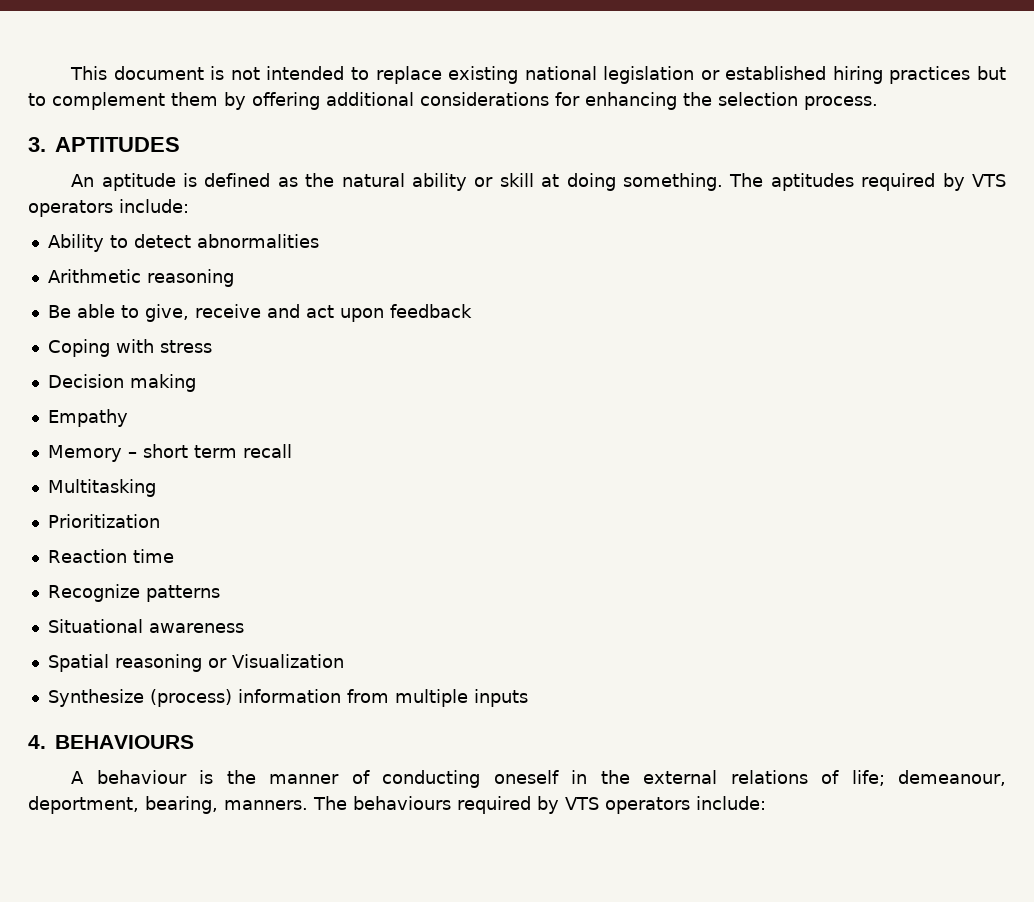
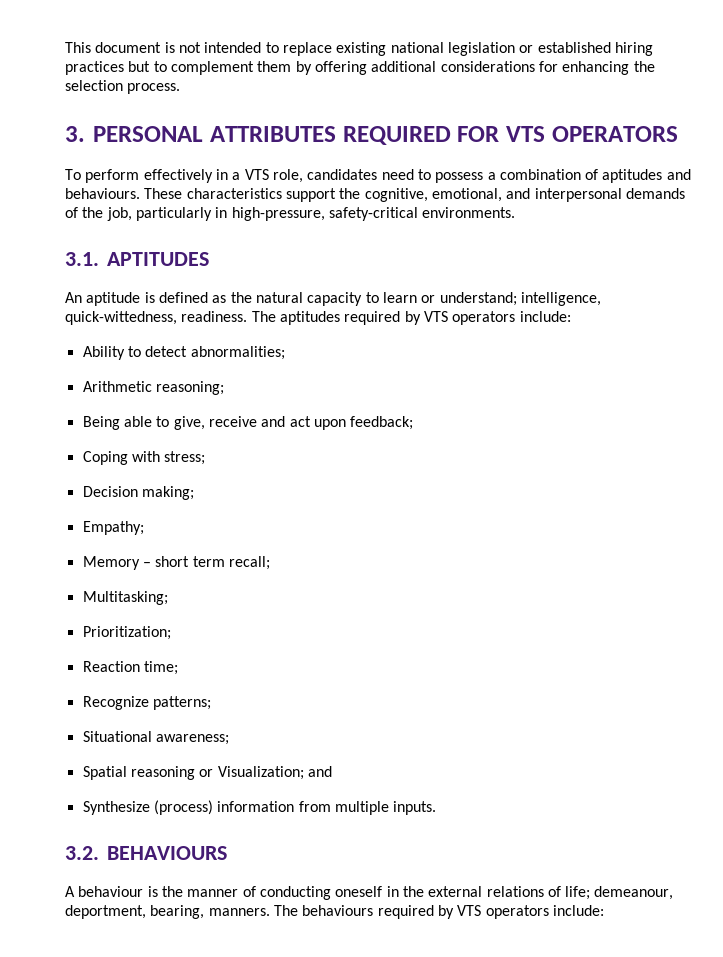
(46, 144) none -> [93,126,678,145] [65,169,691,183] [65,188,685,202] [65,207,516,221] [65,252,99,266] PERSONAL ATTRIBUTES REQUIRED FOR VTS OPERATORS // To perform effectively in a VTS role, candidates need to possess a combination of aptitudes and behaviours. These characteristics support the cognitive, emotional, and interpersonal demands of the job, particularly in high-pressure, safety-critical environments. // 3.1.
[411,173,723,191] ability or skill at doing something. -> [307,292,601,306] [65,311,248,325] capacity to learn or understand; intelligence, quick-wittedness, readiness.
[196,234,319,248] abnormalities -> [190,346,285,360] abnormalities;
[146,269,234,287] [47,305,71,318] reasoning // Be -> [155,381,224,395] [82,416,120,430] reasoning; // Being
[389,304,472,318] feedback -> [350,416,414,430] feedback;
[159,340,212,353] stress -> [164,451,206,465] stress;
[129,374,196,392] [47,409,128,427] making // Empathy -> [141,486,194,500] [82,521,144,535] making; // Empathy;
[242,444,292,458] [47,479,156,497] [47,514,160,528] recall // Multitasking // Prioritization -> [228,556,270,570] [82,591,168,605] [82,626,171,640] recall; // Multitasking; // Prioritization;
[132,549,174,563] time -> [143,661,178,675] time;
[145,585,220,602] patterns -> [152,696,211,710] patterns;
[148,623,244,633] awareness -> [155,734,229,745] awareness;
[231,654,344,668] Visualization -> [217,766,332,780] Visualization; and
[473,689,528,707] [28,735,46,749] inputs // 4. -> [393,801,437,815] [65,846,99,860] inputs. // 3.2.

